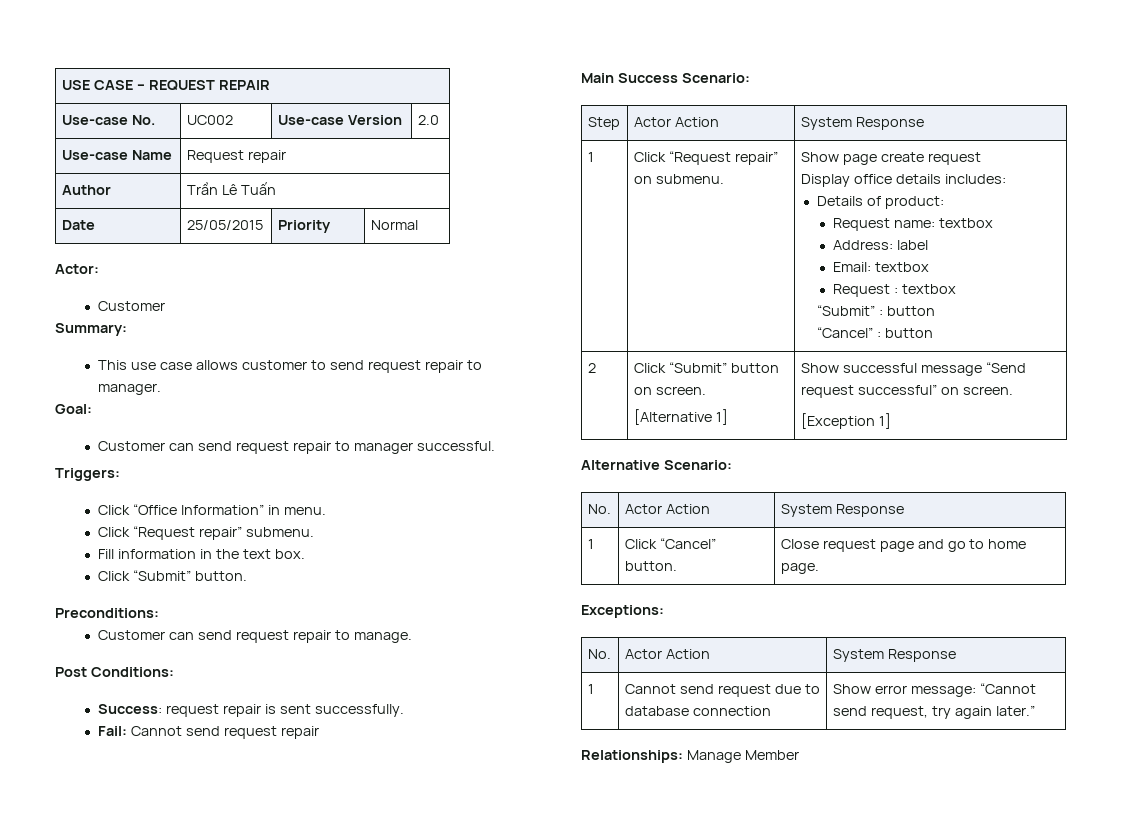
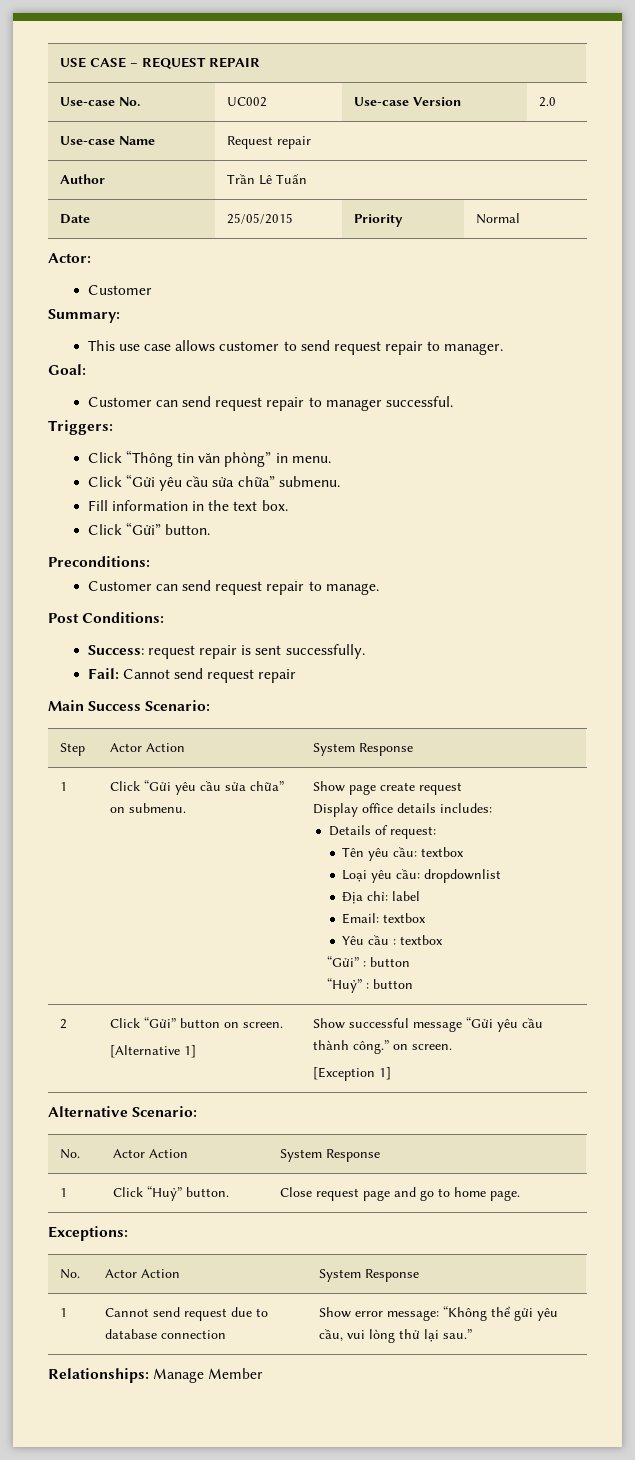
[133,504,265,515] “Office Information” -> [125,450,272,467] “Thông tin văn phòng”
[133,526,243,540] “Request repair” -> [125,474,275,491] “Gửi yêu cầu sửa chữa”
[133,570,192,581] “Submit” -> [125,522,161,535] “Gửi”
[668,151,778,165] “Request repair” -> [144,780,285,795] “Gửi yêu cầu sửa chữa”
[884,196,944,209] [833,218,994,231] [833,240,894,250] product: // Request name: textbox // Address: -> [389,826,436,839] [342,847,465,861] [342,869,502,883] [342,891,389,904] request: // Tên yêu cầu: textbox // Loại yêu cầu: dropdownlist // Địa chỉ:
[833,284,891,297] Request -> [342,935,390,945] Yêu cầu
[817,305,936,316] [817,327,874,338] “Submit” : button // “Cancel” -> [326,956,410,967] [326,978,362,993] “Gửi” : button // “Huỷ”
[668,362,727,373] “Submit” -> [144,1017,177,1028] “Gửi”
[985,362,1026,373] [800,384,937,398] “Send request successful” -> [466,1017,544,1032] [313,1040,390,1054] “Gửi yêu cầu thành công.”
[659,538,716,549] “Cancel” -> [147,1186,183,1201] “Huỷ”
[979,683,1036,694] [832,705,1035,719] “Cannot send request, try again later.” -> [443,1306,559,1321] [319,1329,473,1343] “Không thể gửi yêu cầu, vui lòng thử lại sau.”

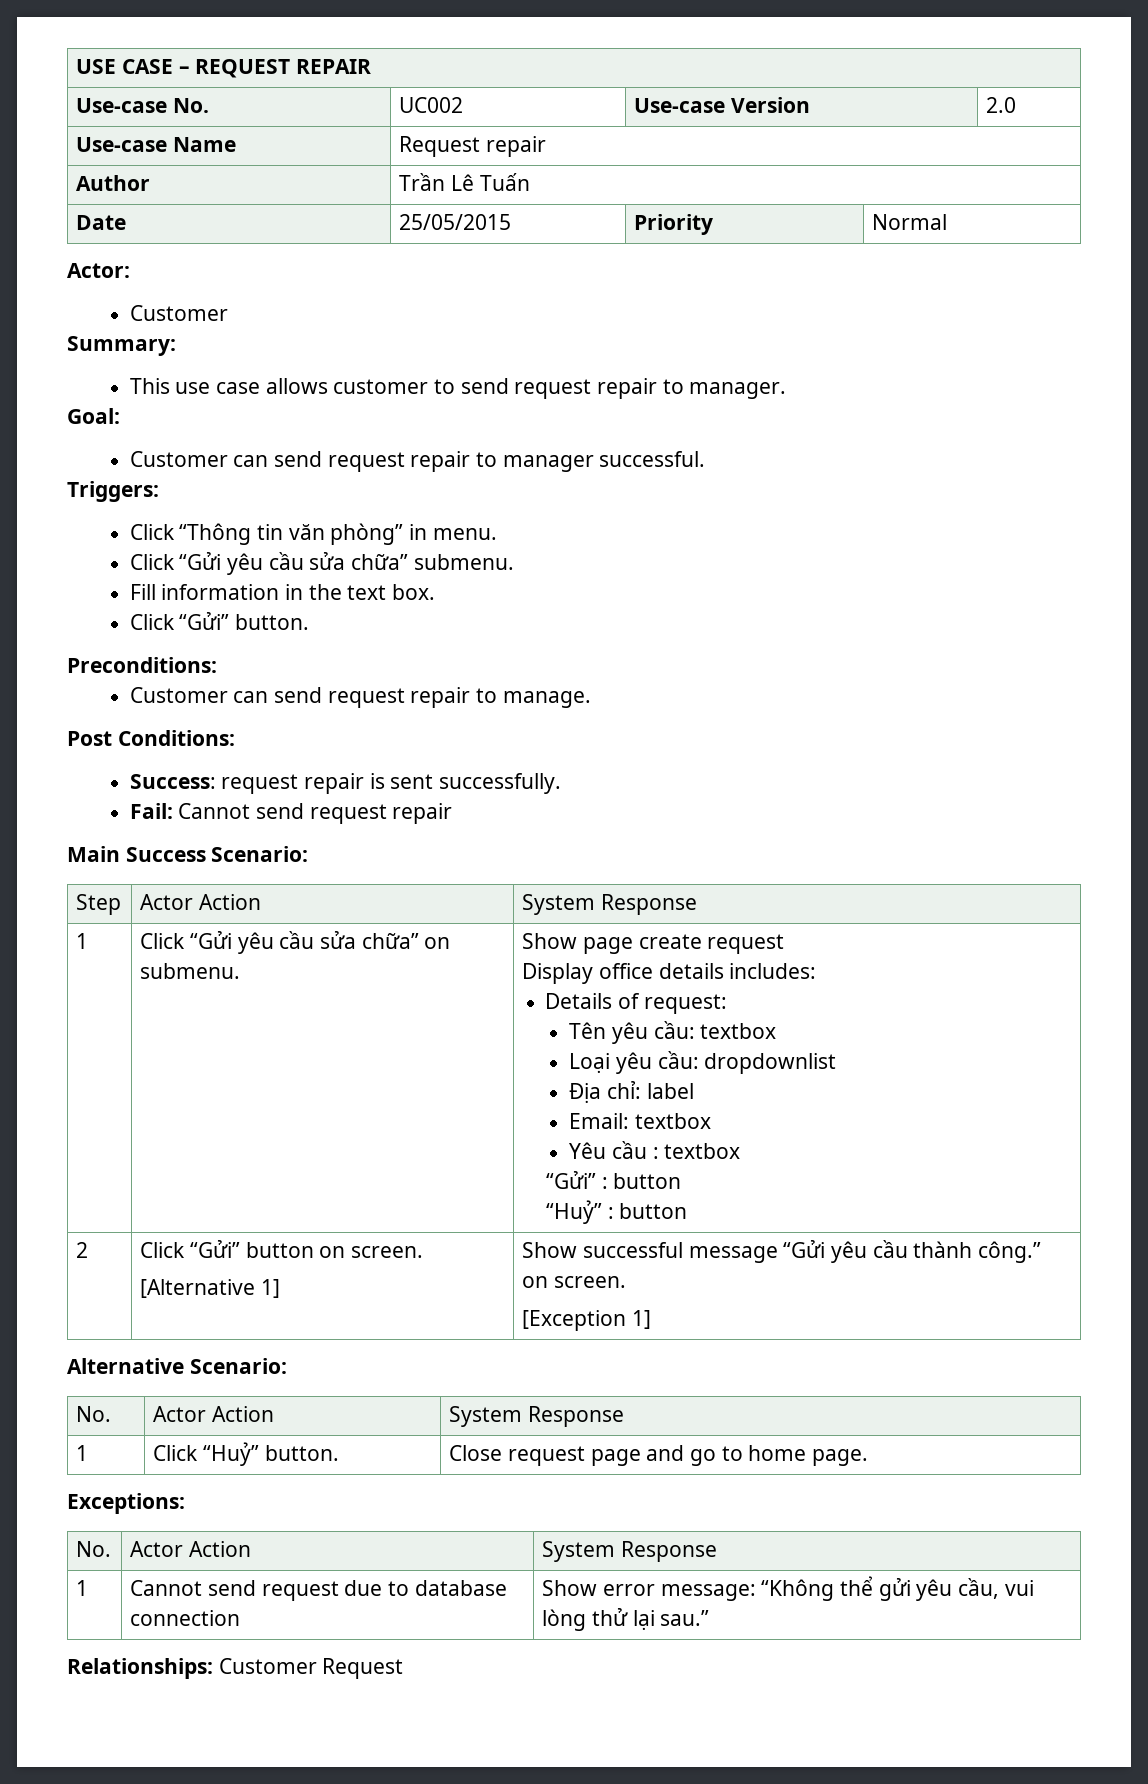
[153,1368,264,1383] Manage Member -> [218,1658,404,1679] Customer Request

